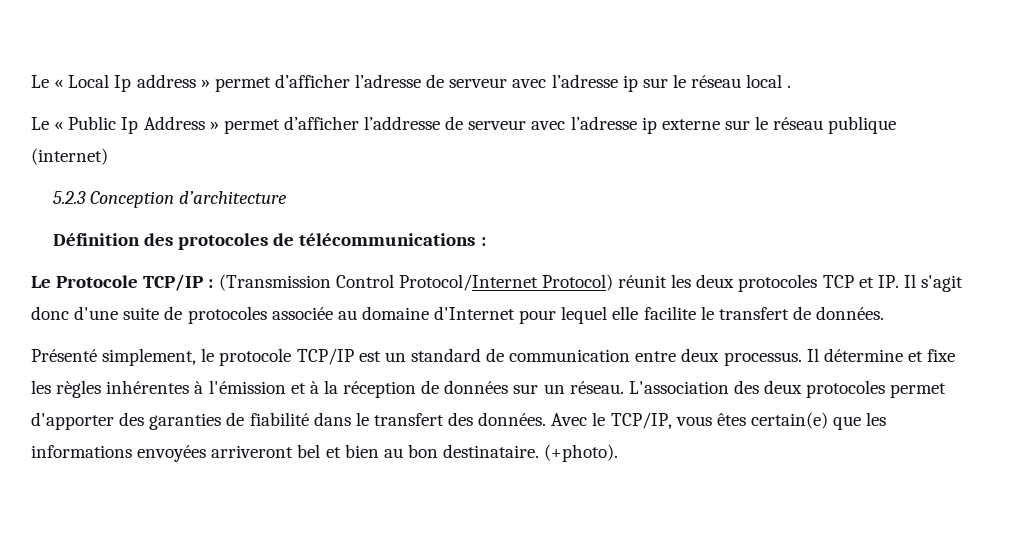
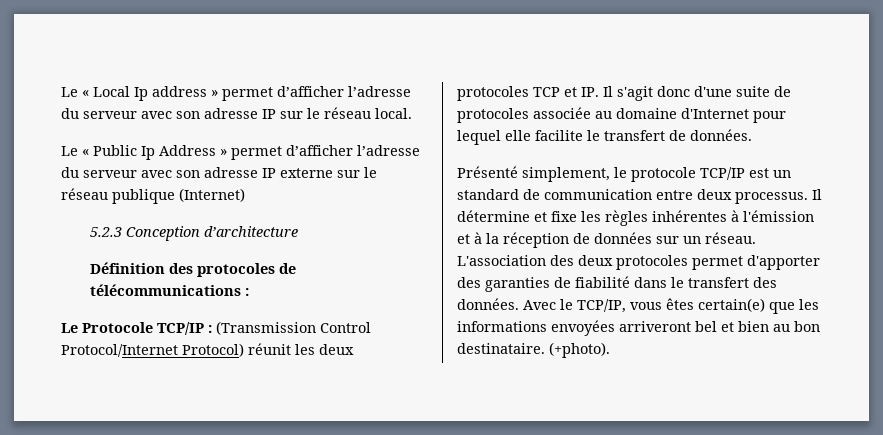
[426,74,792,92] de serveur avec l’adresse ip sur le réseau local . -> [61,107,412,119] du serveur avec son adresse IP sur le réseau local.
[364,116,657,134] l’addresse de serveur avec l’adresse ip -> [357,145,420,156] [61,167,276,178] l’adresse du serveur avec son adresse IP
[31,148,108,165] (internet) -> [179,188,245,202] (Internet)

